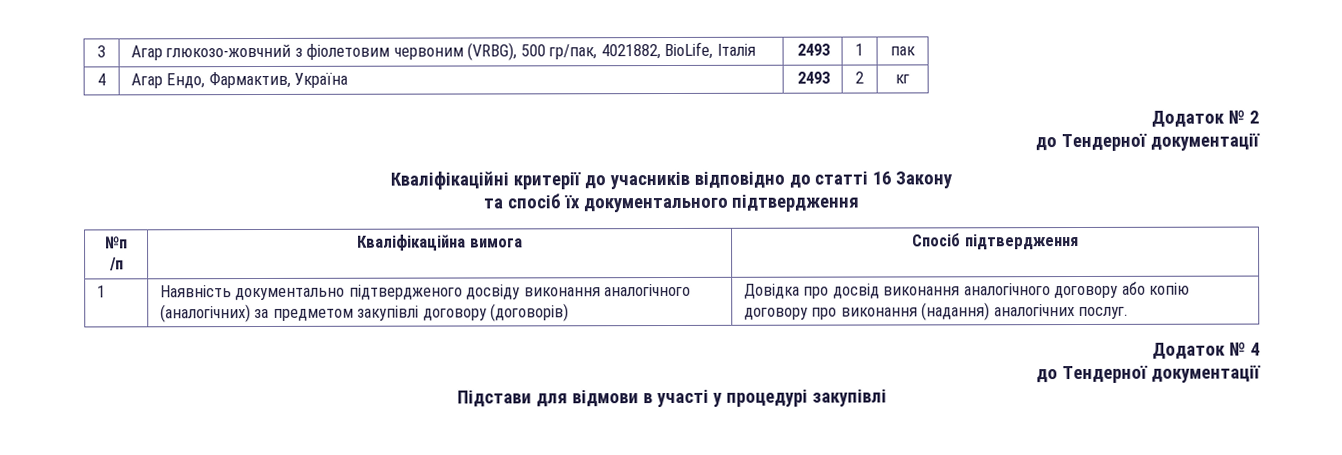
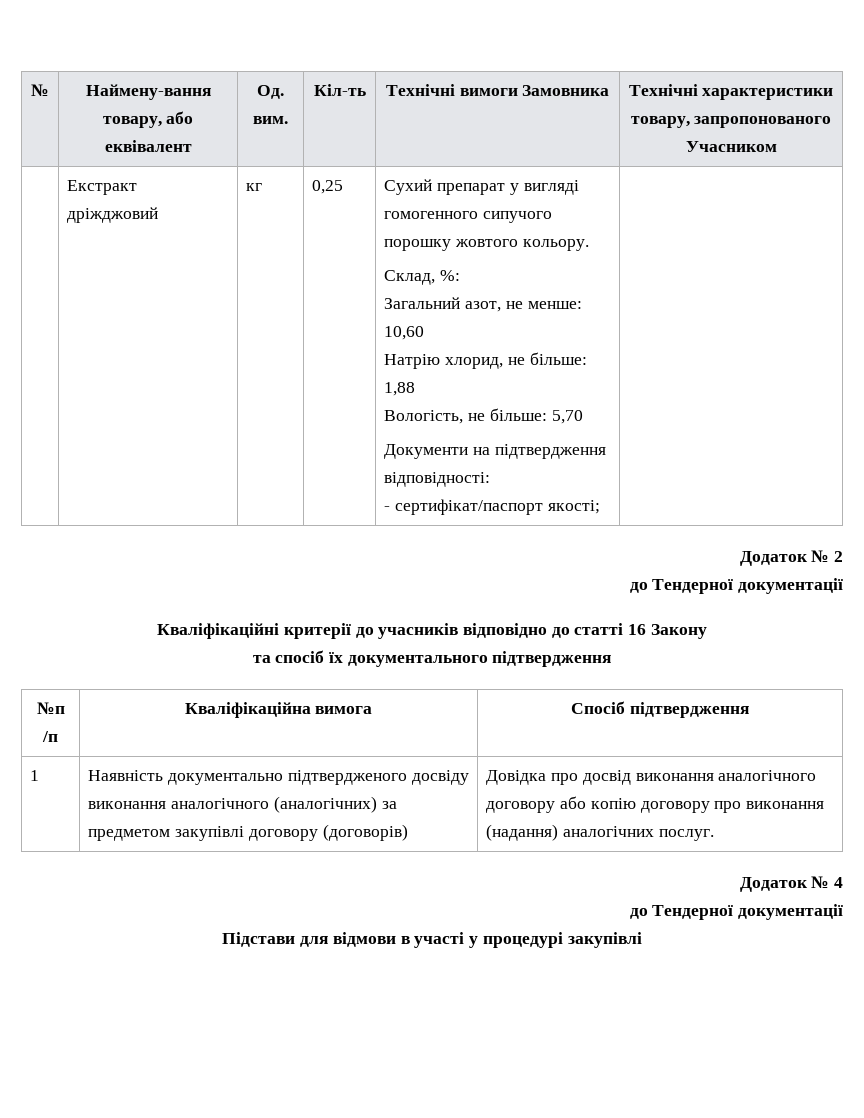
[97,45,106,58] [131,41,756,61] [796,43,830,56] [855,43,864,56] [890,46,916,56] [97,73,106,86] [131,71,349,89] [796,71,830,84] [855,71,864,84] [895,74,910,84] 3 | Агар глюкозо-жовчний з фіолетовим червоним (VRBG), 500 гр/пак, 4021882, BioLife, Італія | 2493 | 1 | пак // 4 | Агар Ендо, Фармактив, Україна | 2493 | 2 | кг -> [31,84,49,96] [85,84,211,100] [102,111,194,128] [104,140,192,152] [257,85,284,99] [253,116,288,124] [313,84,366,96] [385,84,610,96] [628,84,834,100] [630,116,832,128] [685,141,777,152] [67,180,138,195] [67,207,159,223] [246,183,263,191] [312,180,344,194] [384,179,579,195] [384,211,553,223] [384,239,589,251] [384,270,461,285] [384,297,582,312] [384,326,425,340] [384,352,587,369] [384,382,416,396] [384,408,583,424] [384,444,606,459] [384,472,491,487] [384,499,600,515] № | Наймену-вання товару, або еквівалент | Од. вим. | Кіл-ть | Технічні вимоги Замовника | Технічні характеристики товару, запропонованого Учасником // | Екстракт дріжджовий | кг | 0,25 | Сухий препарат у вигляді гомогенного сипучого порошку жовтого кольору. // Склад, %: // Загальний азот, не менше: 10,60 // Натрію хлорид, не більше: 1,88 // Вологість, не більше: 5,70 // Документи на підтвердження відповідності: // - сертифікат/паспорт якості; |

